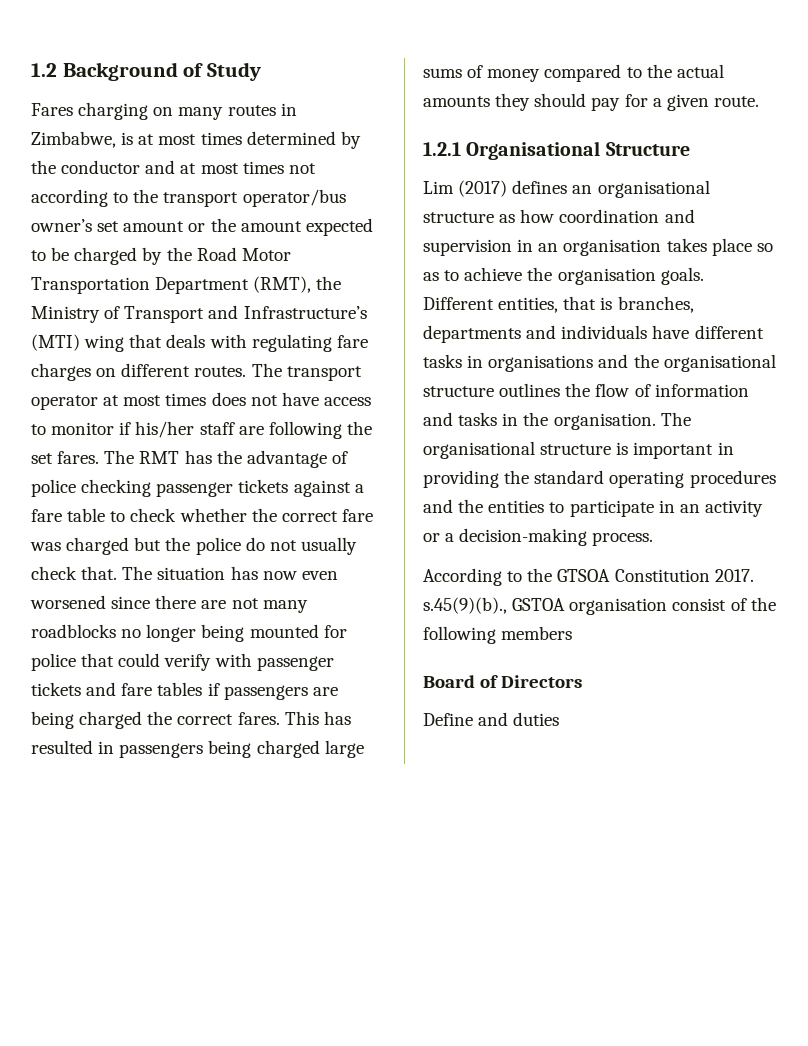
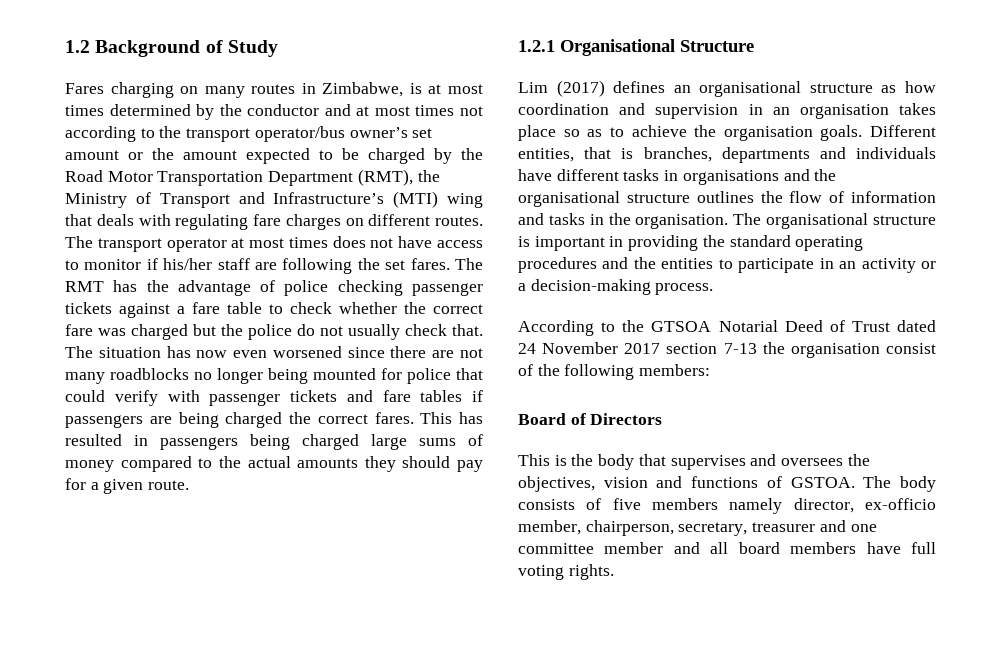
[614,569,754,582] [423,597,566,614] Constitution 2017. s.45(9)(b)., GSTOA -> [718,320,936,332] [518,342,785,354] Notarial Deed of Trust dated 24 November 2017 section 7-13 the
[501,626,573,640] members -> [639,364,711,376] members:
[423,712,560,726] Define and duties -> [518,454,870,470] [518,476,936,492] [518,498,936,514] [518,520,877,536] [518,542,937,554] [518,564,614,580] This is the body that supervises and oversees the objectives, vision and functions of GSTOA. The body consists of five members namely director, ex-officio member, chairperson, secretary, treasurer and one committee member and all board members have full voting rights.

